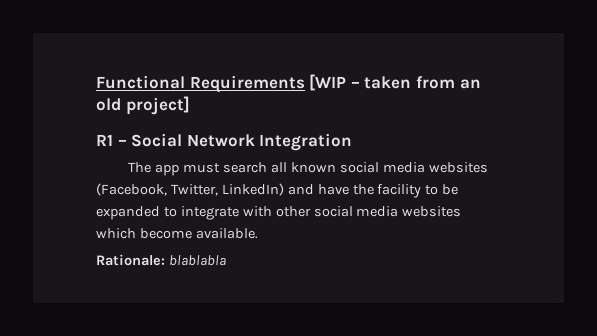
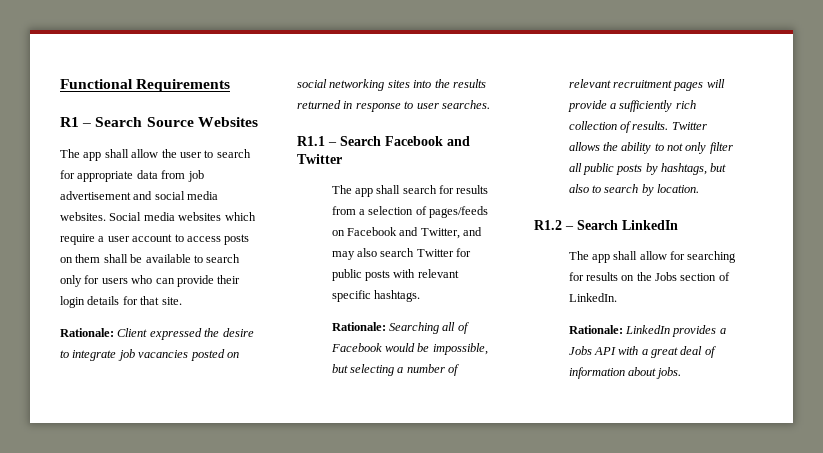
[309,74,481,91] [96,96,190,115] [WIP – taken from an old project] -> (231, 85) none
[131,133,353,151] [128,162,488,176] [96,183,459,198] [96,206,462,220] [96,228,258,239] [96,254,226,266] Social Network Integration // The app must search all known social media websites (Facebook, Twitter, LinkedIn) and have the facility to be expanded to integrate with other social media websites which become available. // Rationale: blablabla -> [95,117,258,127] [60,149,251,161] [60,170,204,182] [60,191,219,200] [60,212,256,221] [60,234,250,245] [60,254,241,263] [60,275,241,287] [60,296,182,308] [60,328,254,340] [60,349,239,361] [297,79,486,91] [297,100,490,112] [297,136,470,146] [297,154,342,164] [331,185,489,197] [331,206,489,218] [331,227,483,239] [331,248,472,260] [331,269,459,281] [331,290,420,302] [331,322,469,334] [330,343,488,355] [331,364,460,376] [568,79,725,91] [567,100,696,112] [568,121,707,133] [568,142,733,154] [568,163,727,175] [568,184,700,196] [534,220,678,230] [568,251,737,263] [568,272,730,281] [568,293,617,302] [568,325,726,337] [568,346,716,358] [568,367,682,379] Search Source Websites // The app shall allow the user to search for appropriate data from job advertisement and social media websites. Social media websites which require a user account to access posts on them shall be available to search only for users who can provide their login details for that site. // Rationale: Client expressed the desire to integrate job vacancies posted on social networking sites into the results returned in response to user searches. // R1.1 – Search Facebook and Twitter // The app shall search for results from a selection of pages/feeds on Facebook and Twitter, and may also search Twitter for public posts with relevant specific hashtags. // Rationale: Searching all of Facebook would be impossible, but selecting a number of relevant recruitment pages will provide a sufficiently rich collection of results. Twitter allows the ability to not only filter all public posts by hashtags, but also to search by location. // R1.2 – Search LinkedIn // The app shall allow for searching for results on the Jobs section of LinkedIn. // Rationale: LinkedIn provides a Jobs API with a great deal of information about jobs.

